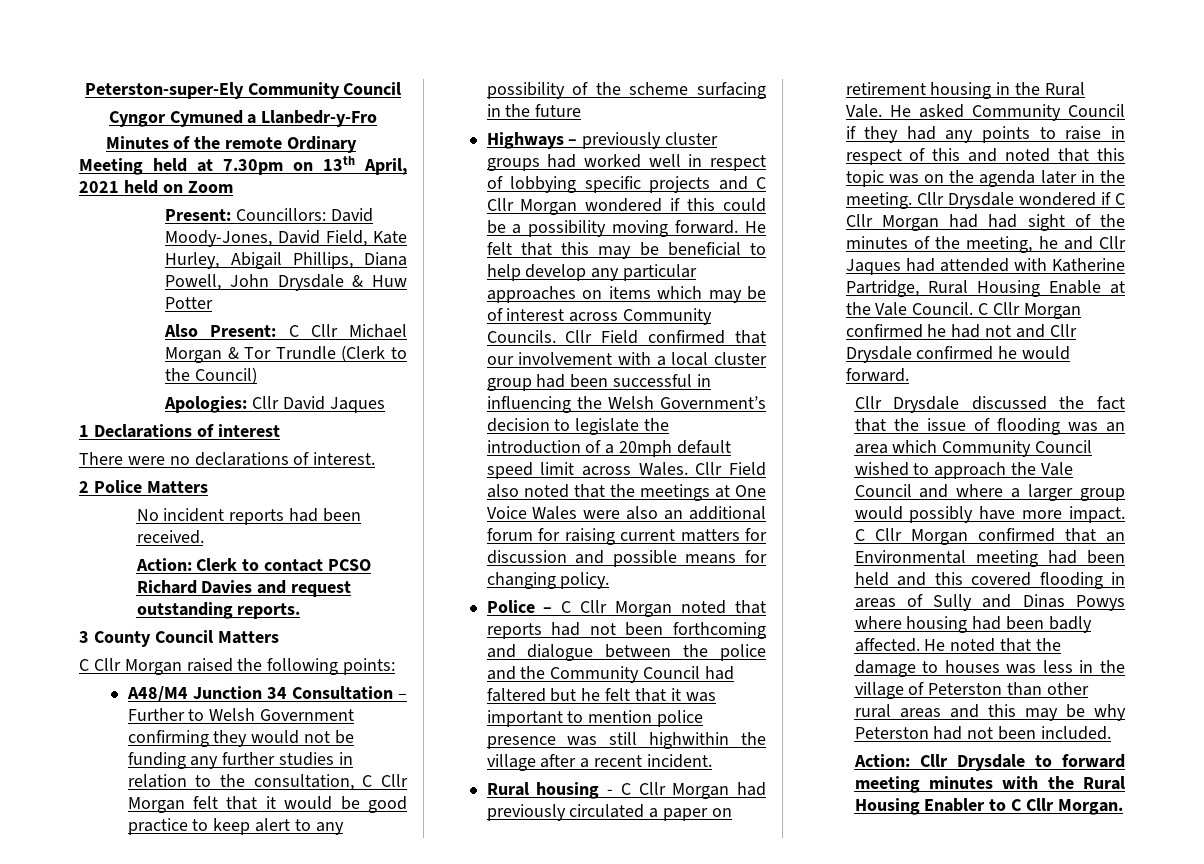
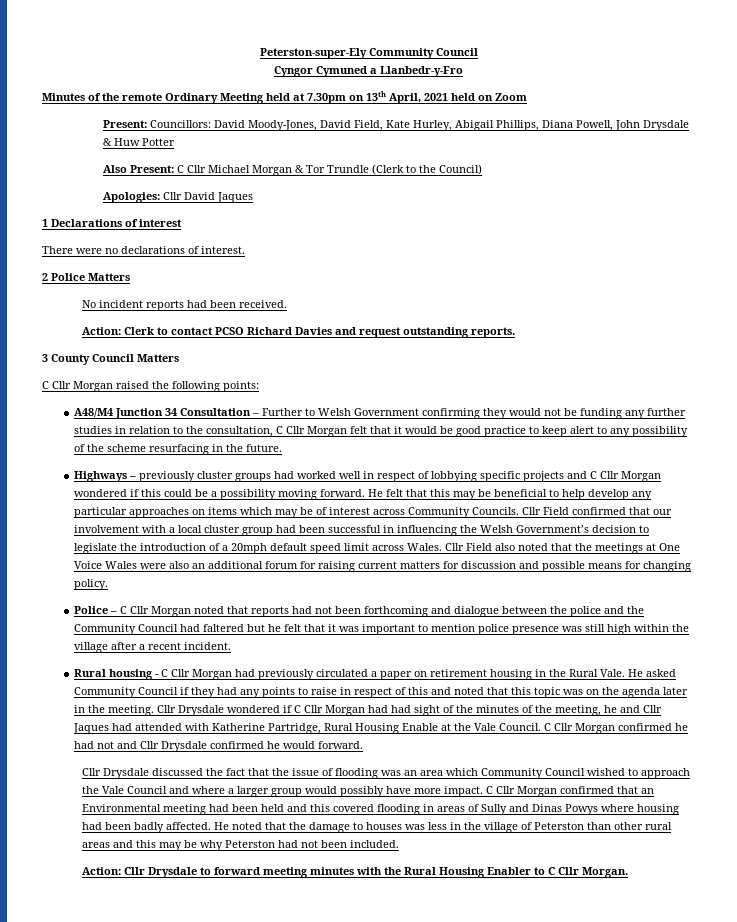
[697,82,766,99] [486,104,582,117] surfacing in the future -> [149,444,283,455] resurfacing in the future.
[649,732,730,749] highwithin -> [607,624,670,635] high within

